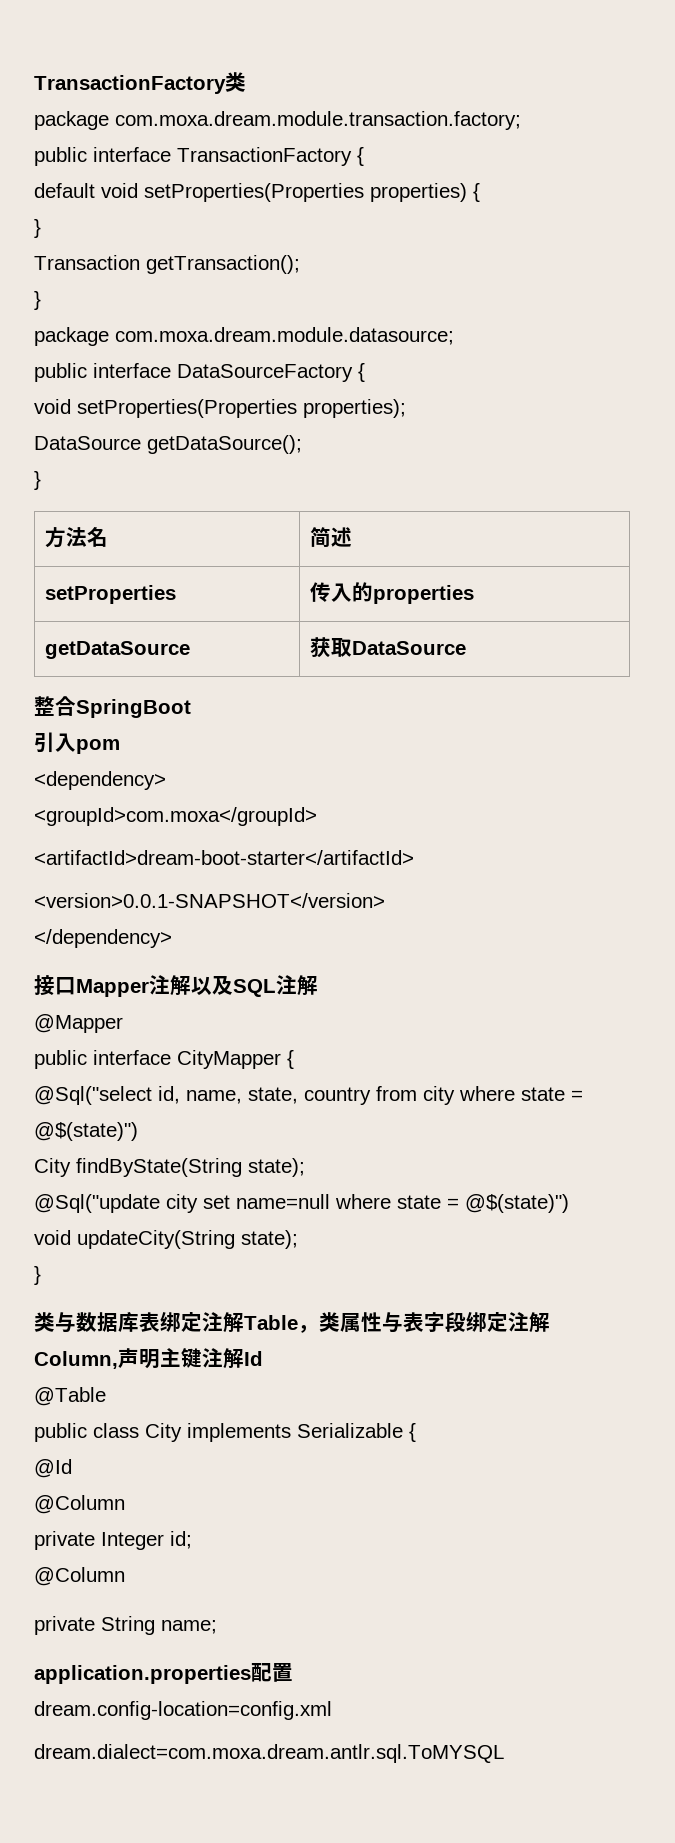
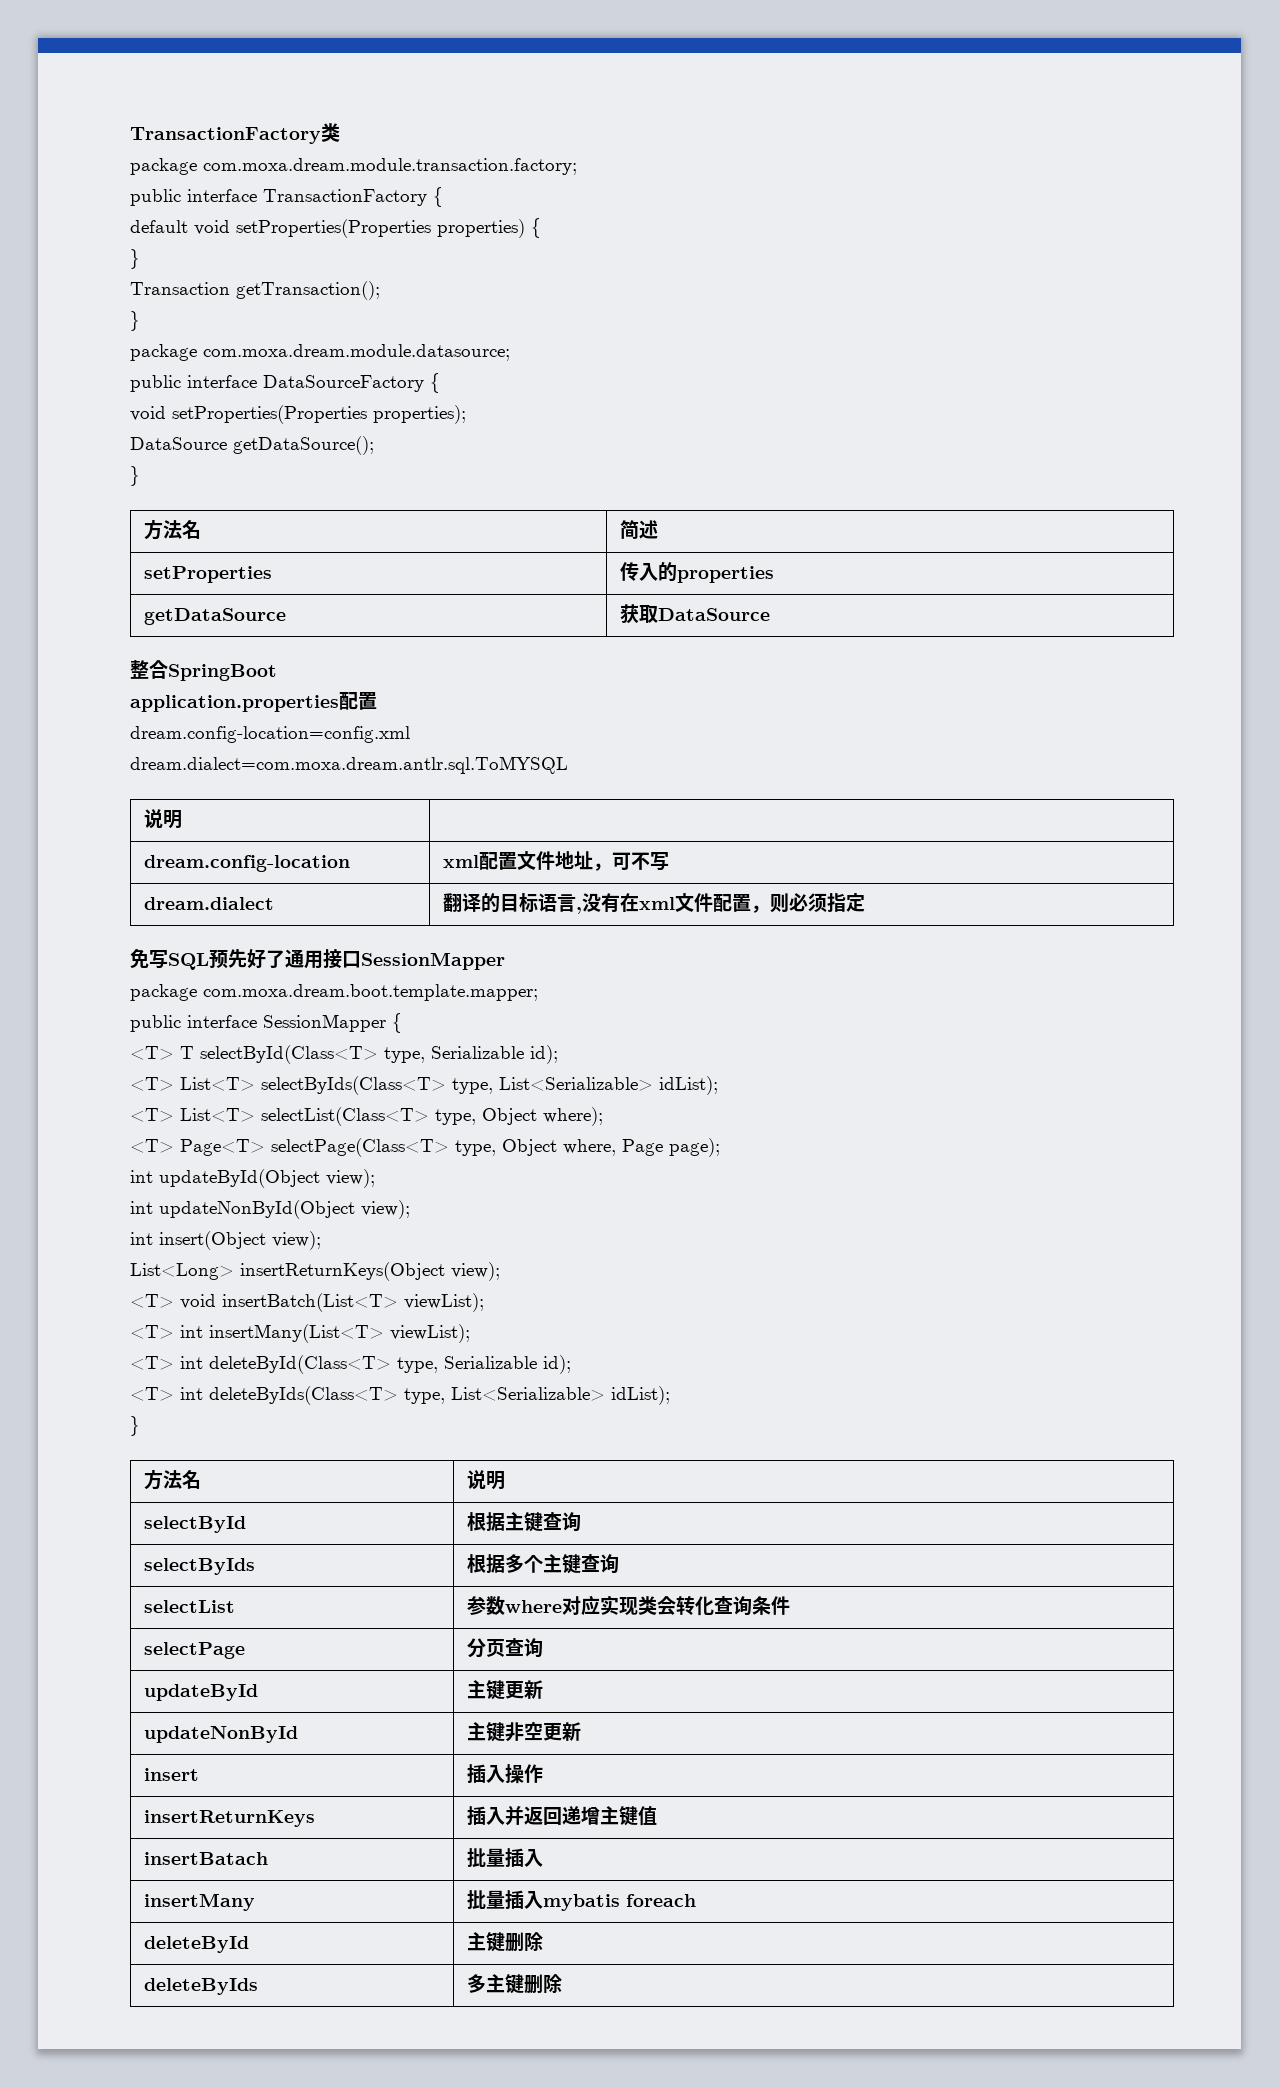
[34,732,120,754] [34,771,166,790] [34,807,317,826] [34,850,414,865] [34,893,385,908] [34,929,172,948] [34,975,318,997] [34,1014,123,1033] [34,1050,294,1069] [34,1086,583,1105] [34,1122,138,1141] [34,1158,305,1177] [34,1194,569,1213] [34,1230,298,1249] [34,1266,41,1285] [34,1312,550,1333] [34,1348,263,1369] [34,1387,106,1406] [34,1423,416,1442] [34,1459,72,1478] [34,1495,125,1514] [34,1531,192,1550] [34,1567,125,1586] [34,1616,217,1635] [34,1663,293,1684] [34,1701,332,1720] [34,1744,504,1763] 引入pom // <dependency> // <groupId>com.moxa</groupId> // <artifactId>dream-boot-starter</artifactId> // <version>0.0.1-SNAPSHOT</version> // </dependency> // 接口Mapper注解以及SQL注解 // @Mapper // public interface CityMapper { // @Sql("select id, name, state, country from city where state = @$(state)") // City findByState(String state); // @Sql("update city set name=null where state = @$(state)") // void updateCity(String state); // } // 类与数据库表绑定注解Table，类属性与表字段绑定注解Column,声明主键注解Id // @Table // public class City implements Serializable { // @Id // @Column // private Integer id; // @Column // private String name; // application.properties配置 // dream.config-location=config.xml // dream.dialect=com.moxa.dream.antlr.sql.ToMYSQL -> [130,692,377,712] [130,726,410,743] [130,756,568,774] [144,809,183,829] [144,855,351,872] [443,851,670,871] [144,897,275,910] [443,893,866,914] [130,948,505,970] [130,984,538,1001] [130,1013,402,1033] [130,1045,558,1064] [130,1076,718,1095] [130,1107,603,1126] [130,1138,720,1157] [130,1169,375,1188] [130,1200,410,1219] [130,1231,321,1250] [130,1262,500,1281] [130,1293,484,1312] [130,1324,470,1343] [130,1355,571,1374] [130,1386,670,1405] [130,1416,140,1436] [144,1469,202,1490] [467,1470,506,1490] [144,1516,247,1533] [467,1512,582,1532] [144,1558,256,1575] [467,1554,620,1574] [144,1600,236,1613] [467,1595,791,1616] [144,1642,246,1659] [467,1638,544,1658] [144,1684,259,1701] [467,1680,544,1700] [144,1726,299,1743] [467,1722,582,1742] [144,1768,200,1781] [467,1764,544,1784] [144,1810,316,1827] [467,1805,658,1826] [144,1852,269,1865] [467,1848,544,1867] [144,1893,256,1911] [467,1890,697,1911] [144,1936,250,1953] [467,1932,544,1952] [144,1978,259,1995] [467,1974,563,1994] application.properties配置 // dream.config-location=config.xml // dream.dialect=com.moxa.dream.antlr.sql.ToMYSQL // 说明 | // dream.config-location | xml配置文件地址，可不写 // dream.dialect | 翻译的目标语言,没有在xml文件配置，则必须指定 // 免写SQL预先好了通用接口SessionMapper // package com.moxa.dream.boot.template.mapper; // public interface SessionMapper { // <T> T selectById(Class<T> type, Serializable id); // <T> List<T> selectByIds(Class<T> type, List<Serializable> idList); // <T> List<T> selectList(Class<T> type, Object where); // <T> Page<T> selectPage(Class<T> type, Object where, Page page); // int updateById(Object view); // int updateNonById(Object view); // int insert(Object view); // List<Long> insertReturnKeys(Object view); // <T> void insertBatch(List<T> viewList); // <T> int insertMany(List<T> viewList); // <T> int deleteById(Class<T> type, Serializable id); // <T> int deleteByIds(Class<T> type, List<Serializable> idList); // } // 方法名 | 说明 // selectById | 根据主键查询 // selectByIds | 根据多个主键查询 // selectList | 参数where对应实现类会转化查询条件 // selectPage | 分页查询 // updateById | 主键更新 // updateNonById | 主键非空更新 // insert | 插入操作 // insertReturnKeys | 插入并返回递增主键值 // insertBatach | 批量插入 // insertMany | 批量插入mybatis foreach // deleteById | 主键删除 // deleteByIds | 多主键删除

